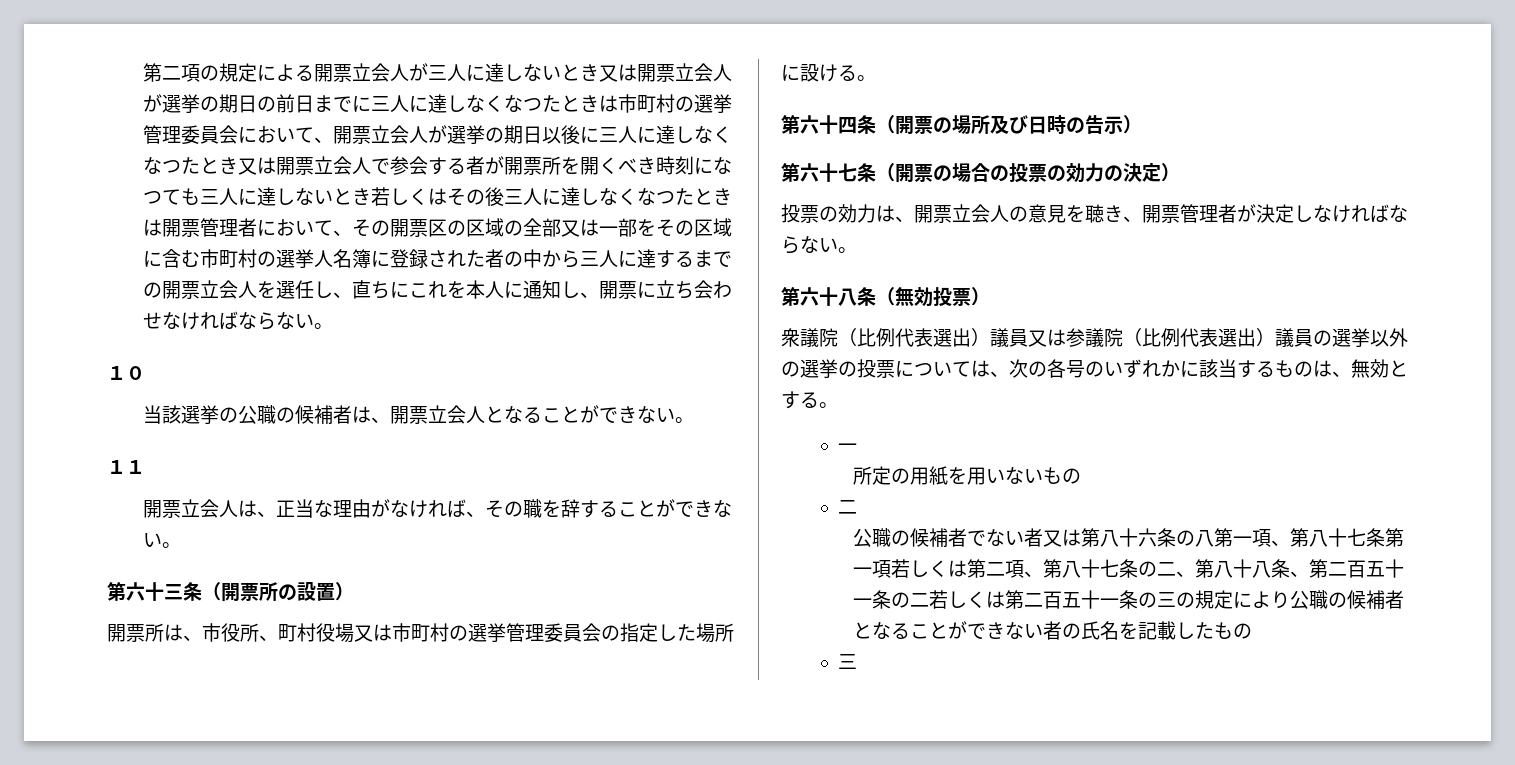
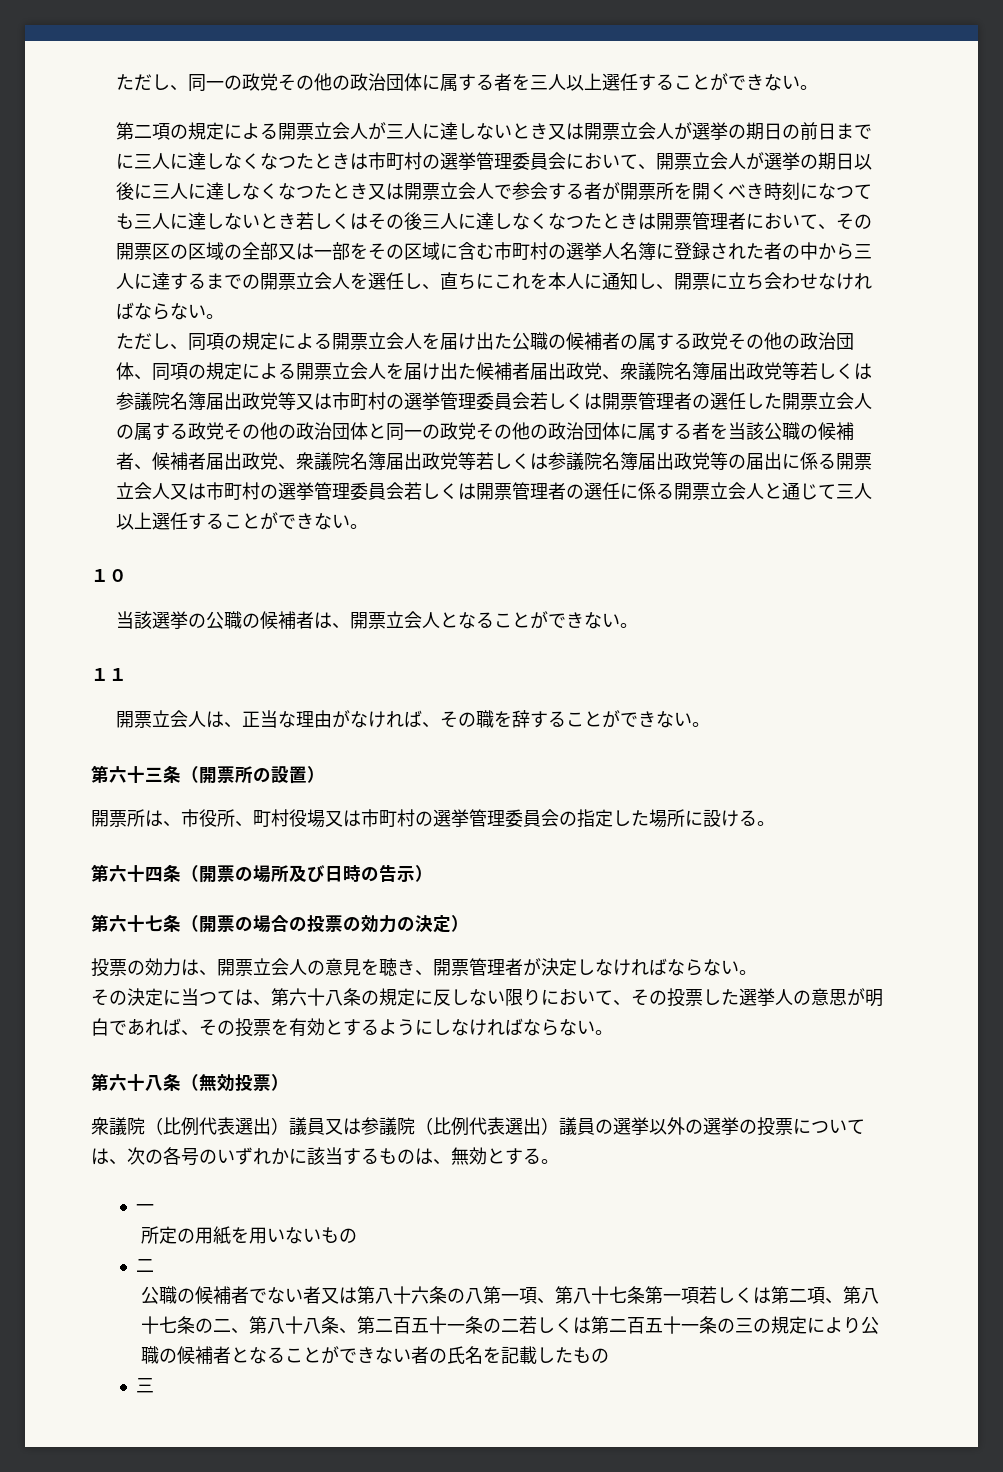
(142, 72) none -> [115,73,818,92] ただし、同一の政党その他の政治団体に属する者を三人以上選任することができない。 //
(333, 326) none -> [115,332,854,351] [115,362,872,381] [115,392,872,410] [115,422,854,441] [115,452,872,470] [115,482,872,500] [115,512,368,530] // ただし、同項の規定による開票立会人を届け出た公職の候補者の属する政党その他の政治団体、同項の規定による開票立会人を届け出た候補者届出政党、衆議院名簿届出政党等若しくは参議院名簿届出政党等又は市町村の選挙管理委員会若しくは開票管理者の選任した開票立会人の属する政党その他の政治団体と同一の政党その他の政治団体に属する者を当該公職の候補者、候補者届出政党、衆議院名簿届出政党等若しくは参議院名簿届出政党等の届出に係る開票立会人又は市町村の選挙管理委員会若しくは開票管理者の選任に係る開票立会人と通じて三人以上選任することができない。
(857, 250) none -> [91,988,883,1007] [91,1018,613,1037] // その決定に当つては、第六十八条の規定に反しない限りにおいて、その投票した選挙人の意思が明白であれば、その投票を有効とするようにしなければならない。

